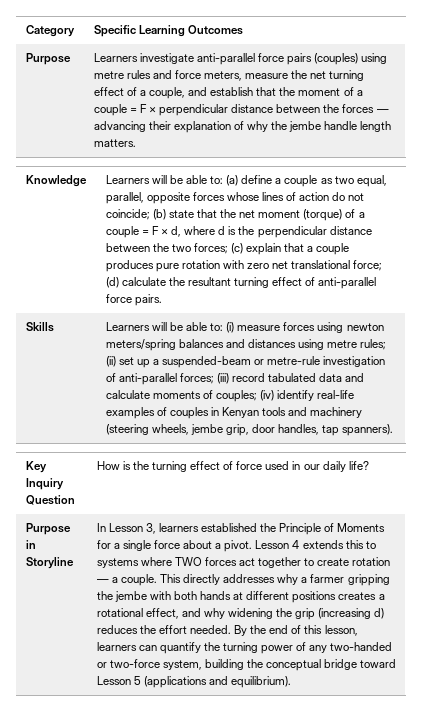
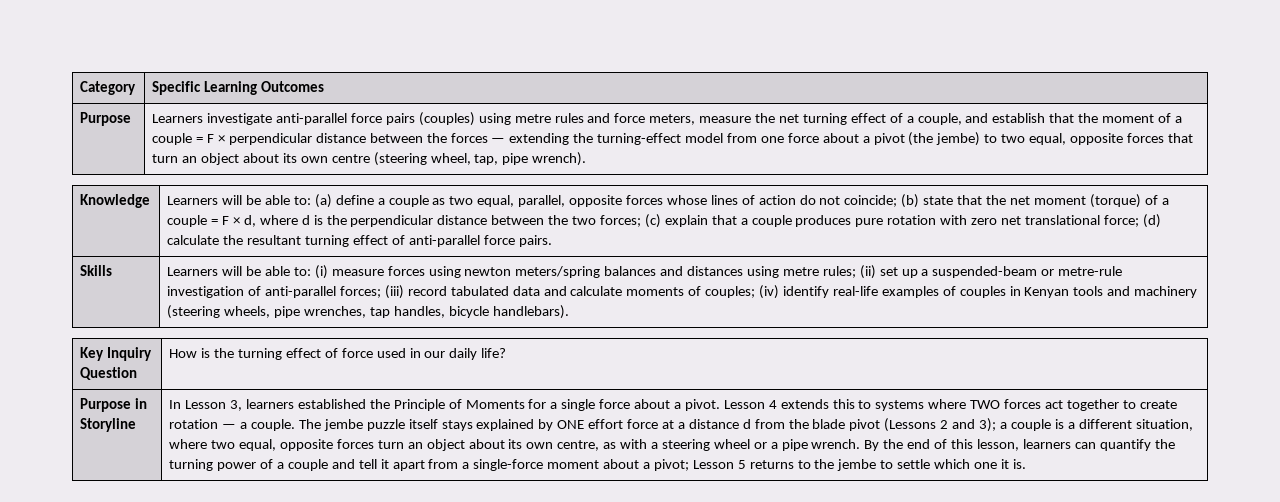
[93,121,392,133] [93,139,136,147] advancing their explanation of why the jembe handle length matters. -> [509,132,1193,146] [152,152,587,166] extending the turning-effect model from one force about a pivot (the jembe) to two equal, opposite forces that turn an object about its own centre (steering wheel, tap, pipe wrench).
[190,424,394,436] jembe grip, door handles, tap spanners). -> [274,305,569,319] pipe wrenches, tap handles, bicycle handlebars).
[159,574,390,586] [96,591,385,603] [96,608,385,620] [96,625,231,634] This directly addresses why a farmer gripping the jembe with both hands at different positions creates a rotational effect, and why widening the grip (increasing d) reduces the effort needed. -> [298,418,1193,432] [169,439,861,451] The jembe puzzle itself stays explained by ONE effort force at a distance d from the blade pivot (Lessons 2 and 3); a couple is a different situation, where two equal, opposite forces turn an object about its own centre, as with a steering wheel or a pipe wrench.
[309,642,393,653] [96,659,397,671] [96,676,292,688] any two-handed or two-force system, building the conceptual bridge toward Lesson 5 (applications and equilibrium). -> [276,459,1026,471] a couple and tell it apart from a single-force moment about a pivot; Lesson 5 returns to the jembe to settle which one it is.

